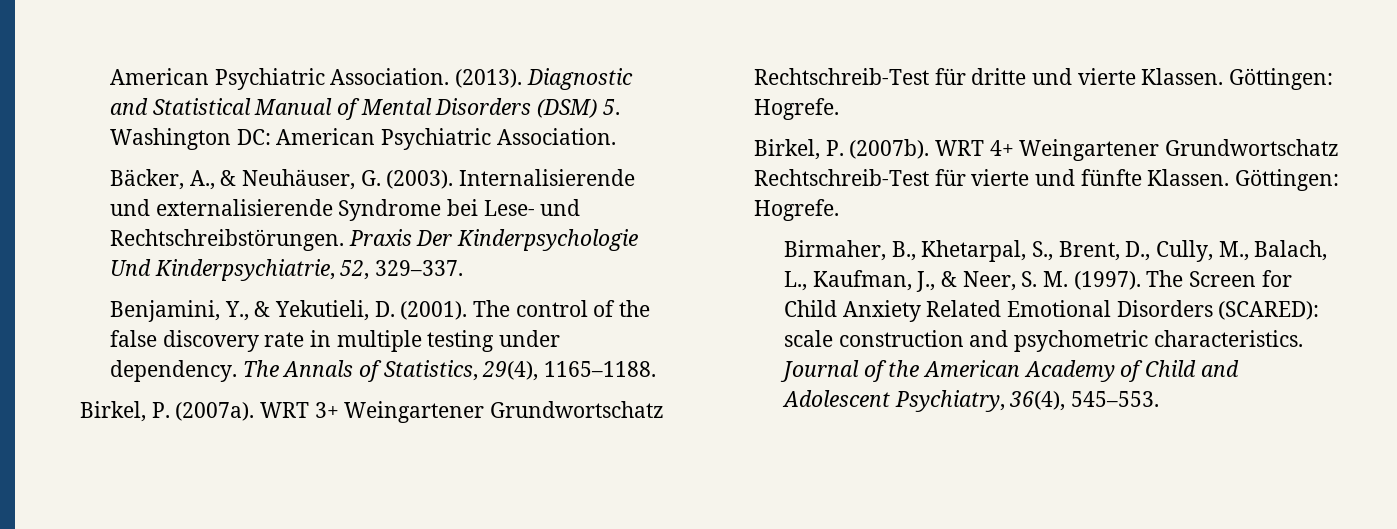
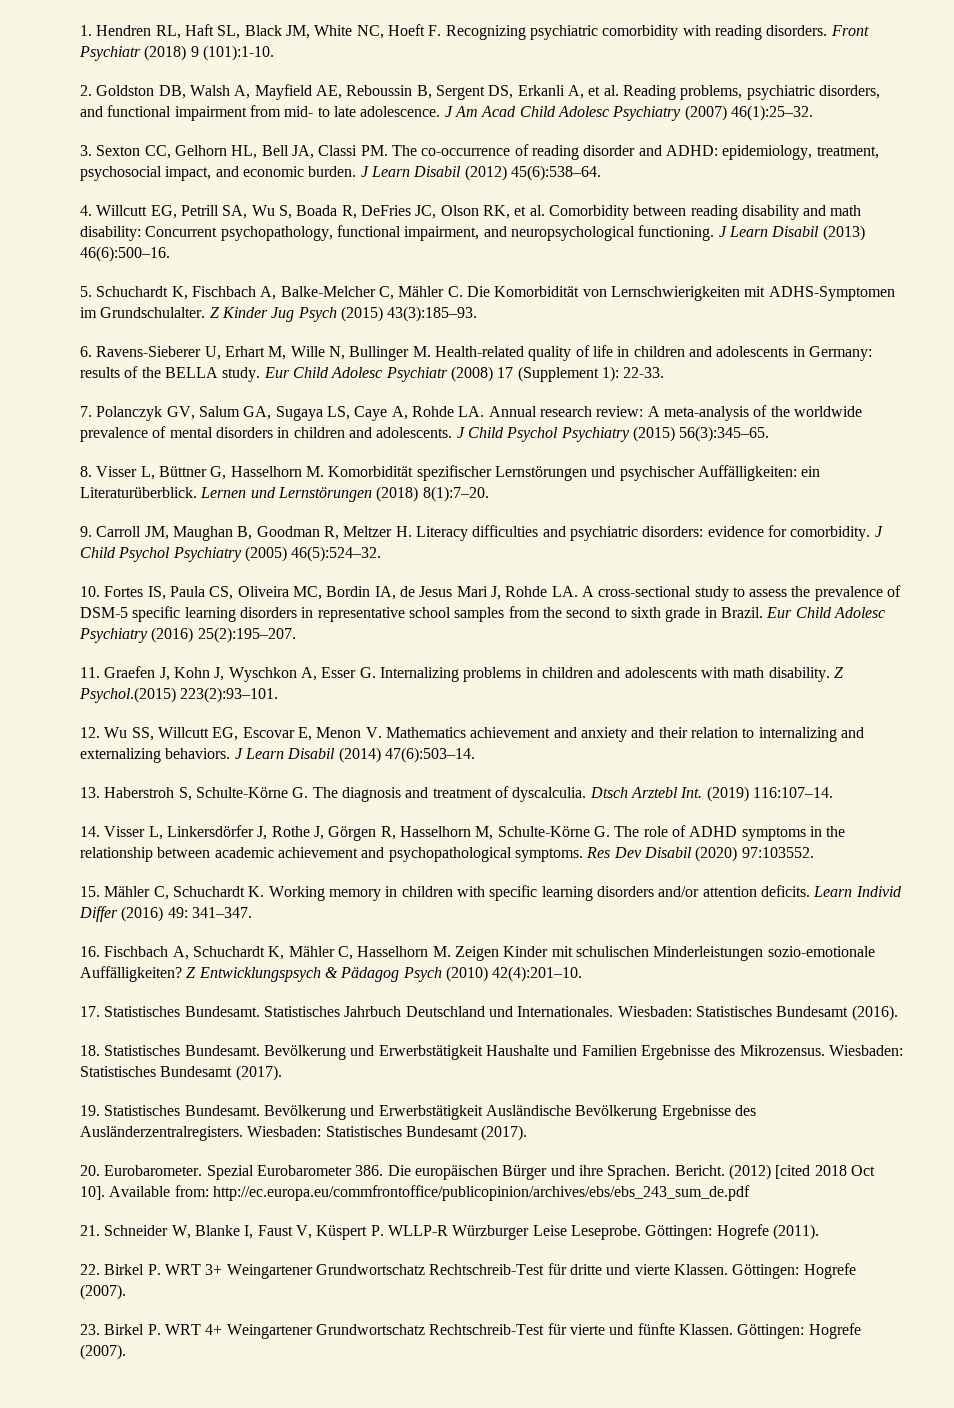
[109,68,633,90] [109,98,620,120] [109,128,616,150] [109,169,635,190] [109,199,581,221] [109,229,638,251] [109,259,463,281] [109,300,650,322] [109,330,560,352] [109,360,656,382] [79,401,255,422] American Psychiatric Association. (2013). Diagnostic and Statistical Manual of Mental Disorders (DSM) 5. Washington DC: American Psychiatric Association. // Bäcker, A., & Neuhäuser, G. (2003). Internalisierende und externalisierende Syndrome bei Lese- und Rechtschreibstörungen. Praxis Der Kinderpsychologie Und Kinderpsychiatrie, 52, 329–337. // Benjamini, Y., & Yekutieli, D. (2001). The control of the false discovery rate in multiple testing under dependency. The Annals of Statistics, 29(4), 1165–1188. // Birkel, P. (2007a). -> [80,24,869,40] [79,45,275,61] [80,84,880,100] [80,105,813,121] [80,144,879,160] [80,165,601,181] [80,205,862,220] [80,225,865,241] [80,246,171,262] [80,286,895,301] [80,306,478,322] [80,345,872,361] [80,366,665,382] [80,405,862,421] [80,426,770,442] [80,465,821,481] [80,486,489,502] [80,525,883,541] [80,546,382,562] [80,585,902,601] [80,606,885,622] [79,627,296,643] [80,666,844,682] [79,687,279,703] [80,727,864,742] [80,747,475,763] [80,786,833,802] [80,825,846,841] [80,846,814,862] [80,885,902,901] [79,906,253,922] [80,946,875,961] [80,966,583,982] [80,1005,898,1021] [80,1045,903,1060] [80,1065,282,1081] [80,1105,756,1120] [80,1125,528,1141] [80,1164,875,1180] [80,1185,751,1201] [80,1224,819,1240] [80,1264,161,1275] 1. Hendren RL, Haft SL, Black JM, White NC, Hoeft F. Recognizing psychiatric comorbidity with reading disorders. Front Psychiatr (2018) 9 (101):1-10. // 2. Goldston DB, Walsh A, Mayfield AE, Reboussin B, Sergent DS, Erkanli A, et al. Reading problems, psychiatric disorders, and functional impairment from mid- to late adolescence. J Am Acad Child Adolesc Psychiatry (2007) 46(1):25–32. // 3. Sexton CC, Gelhorn HL, Bell JA, Classi PM. The co-occurrence of reading disorder and ADHD: epidemiology, treatment, psychosocial impact, and economic burden. J Learn Disabil (2012) 45(6):538–64. // 4. Willcutt EG, Petrill SA, Wu S, Boada R, DeFries JC, Olson RK, et al. Comorbidity between reading disability and math disability: Concurrent psychopathology, functional impairment, and neuropsychological functioning. J Learn Disabil (2013) 46(6):500–16. // 5. Schuchardt K, Fischbach A, Balke-Melcher C, Mähler C. Die Komorbidität von Lernschwierigkeiten mit ADHS-Symptomen im Grundschulalter. Z Kinder Jug Psych (2015) 43(3):185–93. // 6. Ravens-Sieberer U, Erhart M, Wille N, Bullinger M. Health-related quality of life in children and adolescents in Germany: results of the BELLA study. Eur Child Adolesc Psychiatr (2008) 17 (Supplement 1): 22-33. // 7. Polanczyk GV, Salum GA, Sugaya LS, Caye A, Rohde LA. Annual research review: A meta-analysis of the worldwide prevalence of mental disorders in children and adolescents. J Child Psychol Psychiatry (2015) 56(3):345–65. // 8. Visser L, Büttner G, Hasselhorn M. Komorbidität spezifischer Lernstörungen und psychischer Auffälligkeiten: ein Literaturüberblick. Lernen und Lernstörungen (2018) 8(1):7–20. // 9. Carroll JM, Maughan B, Goodman R, Meltzer H. Literacy difficulties and psychiatric disorders: evidence for comorbidity. J Child Psychol Psychiatry (2005) 46(5):524–32. // 10. Fortes IS, Paula CS, Oliveira MC, Bordin IA, de Jesus Mari J, Rohde LA. A cross-sectional study to assess the prevalence of DSM-5 specific learning disorders in representative school samples from the second to sixth grade in Brazil. Eur Child Adolesc Psychiatry (2016) 25(2):195–207. // 11. Graefen J, Kohn J, Wyschkon A, Esser G. Internalizing problems in children and adolescents with math disability. Z Psychol.(2015) 223(2):93–101. // 12. Wu SS, Willcutt EG, Escovar E, Menon V. Mathematics achievement and anxiety and their relation to internalizing and externalizing behaviors. J Learn Disabil (2014) 47(6):503–14. // 13. Haberstroh S, Schulte-Körne G. The diagnosis and treatment of dyscalculia. Dtsch Arztebl Int. (2019) 116:107–14. // 14. Visser L, Linkersdörfer J, Rothe J, Görgen R, Hasselhorn M, Schulte-Körne G. The role of ADHD symptoms in the relationship between academic achievement and psychopathological symptoms. Res Dev Disabil (2020) 97:103552. // 15. Mähler C, Schuchardt K. Working memory in children with specific learning disorders and/or attention deficits. Learn Individ Differ (2016) 49: 341–347. // 16. Fischbach A, Schuchardt K, Mähler C, Hasselhorn M. Zeigen Kinder mit schulischen Minderleistungen sozio-emotionale Auffälligkeiten? Z Entwicklungspsych & Pädagog Psych (2010) 42(4):201–10. // 17. Statistisches Bundesamt. Statistisches Jahrbuch Deutschland und Internationales. Wiesbaden: Statistisches Bundesamt (2016). // 18. Statistisches Bundesamt. Bevölkerung und Erwerbstätigkeit Haushalte und Familien Ergebnisse des Mikrozensus. Wiesbaden: Statistisches Bundesamt (2017). // 19. Statistisches Bundesamt. Bevölkerung und Erwerbstätigkeit Ausländische Bevölkerung Ergebnisse des Ausländerzentralregisters. Wiesbaden: Statistisches Bundesamt (2017). // 20. Eurobarometer. Spezial Eurobarometer 386. Die europäischen Bürger und ihre Sprachen. Bericht. (2012) [cited 2018 Oct 10]. Available from: http://ec.europa.eu/commfrontoffice/publicopinion/archives/ebs/ebs_243_sum_de.pdf // 21. Schneider W, Blanke I, Faust V, Küspert P. WLLP-R Würzburger Leise Leseprobe. Göttingen: Hogrefe (2011). // 22. Birkel P.
[753,98,839,120] [753,139,930,160] Hogrefe. // Birkel, P. (2007b). -> [803,1263,856,1279] [80,1284,127,1300] [80,1324,161,1335] Hogrefe (2007). // 23. Birkel P.
[753,199,839,221] [783,240,1328,262] [783,270,1292,292] [783,300,1320,322] [783,330,1303,352] [779,360,1239,382] [781,390,1159,412] Hogrefe. // Birmaher, B., Khetarpal, S., Brent, D., Cully, M., Balach, L., Kaufman, J., & Neer, S. M. (1997). The Screen for Child Anxiety Related Emotional Disorders (SCARED): scale construction and psychometric characteristics. Journal of the American Academy of Child and Adolescent Psychiatry, 36(4), 545–553. -> [808,1323,861,1339] [80,1344,127,1360] Hogrefe (2007).

